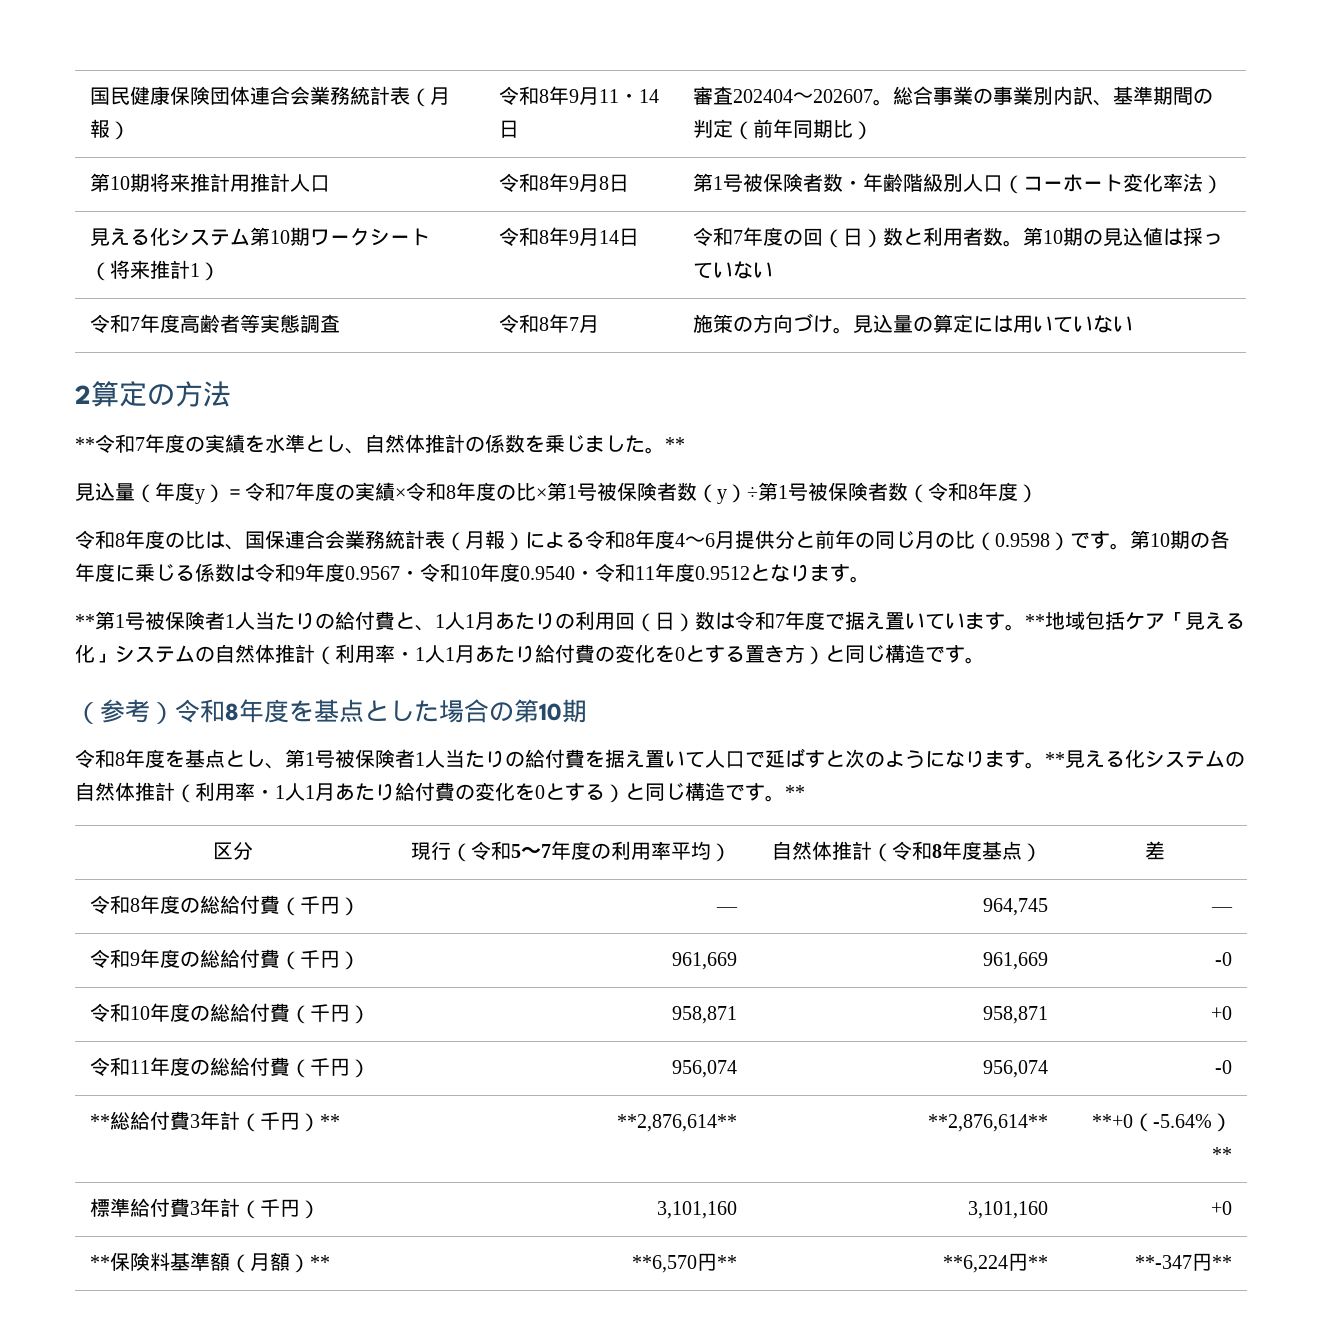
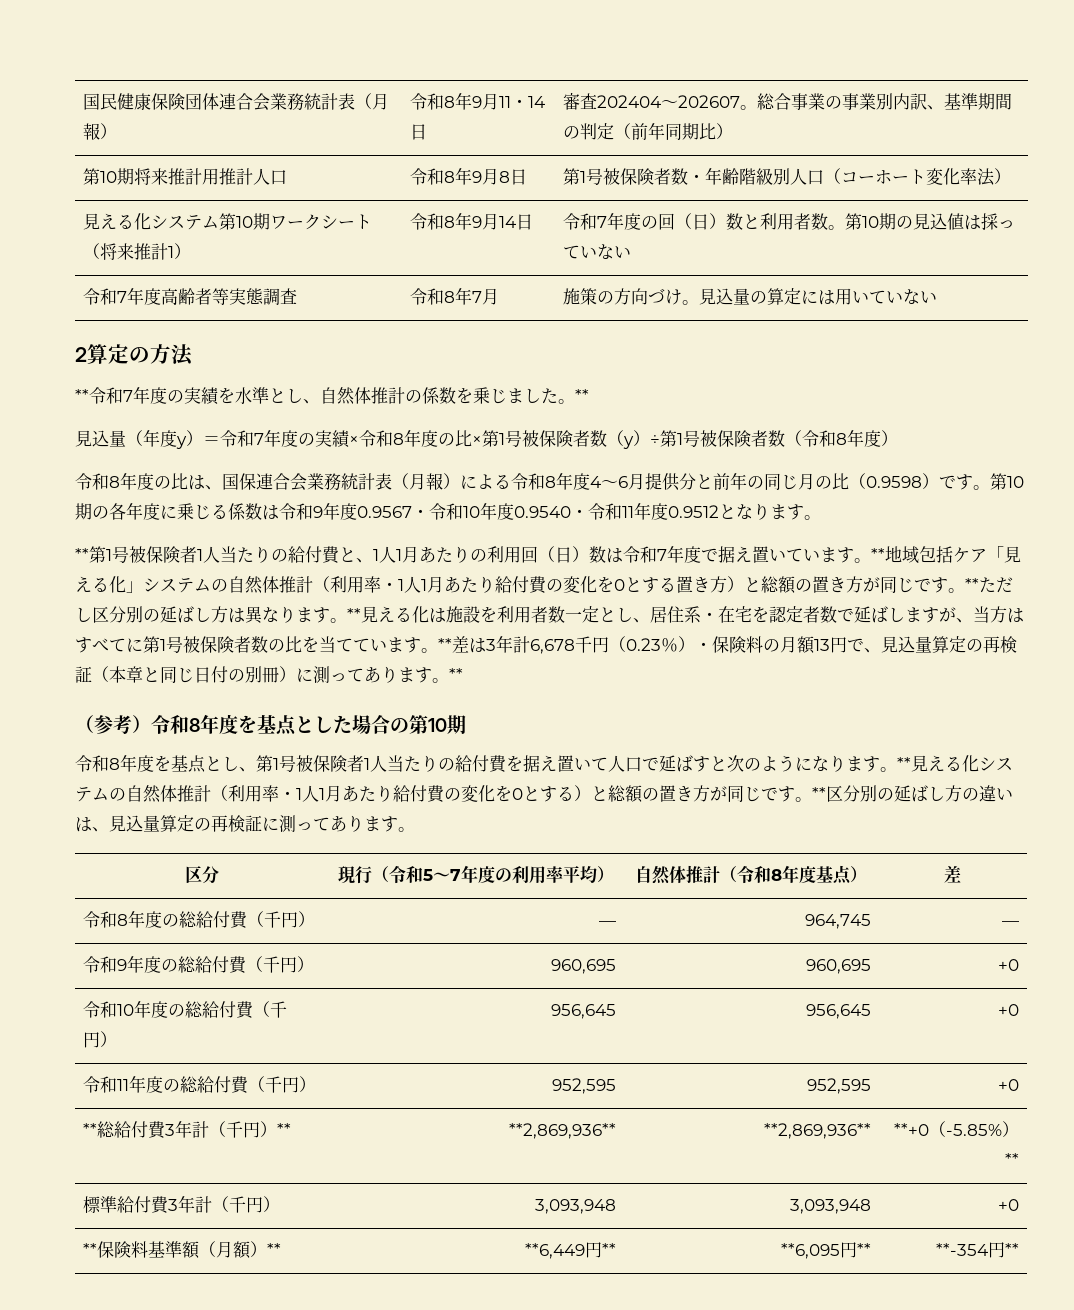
[845,644,985,664] 同じ構造です。 -> [761,576,1013,594] [75,606,1024,624] [75,635,1017,654] [75,666,463,684] 総額の置き方が同じです。**ただし区分別の延ばし方は異なります。**見える化は施設を利用者数一定とし、居住系・在宅を認定者数で延ばしますが、当方はすべてに第1号被保険者数の比を当てています。**差は3年計6,678千円（0.23％）・保険料の月額13円で、見込量算定の再検証（本章と同じ日付の別冊）に測ってあります。**
[645,782,805,802] 同じ構造です。** -> [608,785,1013,803] [75,815,415,833] 総額の置き方が同じです。**区分別の延ばし方の違いは、見込量算定の再検証に測ってあります。
[671,952,737,970] [982,952,1048,970] [1214,952,1232,966] 961,669 | 961,669 | -0 -> [550,959,616,974] [805,959,871,974] [997,959,1019,971] 960,695 | 960,695 | +0
[671,1006,737,1024] [982,1006,1048,1024] 958,871 | 958,871 -> [550,1004,616,1019] [805,1004,871,1019] 956,645 | 956,645
[671,1060,737,1078] [982,1060,1048,1078] [1214,1060,1232,1074] 956,074 | 956,074 | -0 -> [551,1078,616,1094] [806,1078,871,1094] [997,1079,1019,1091] 952,595 | 952,595 | +0
[616,1114,737,1132] [927,1114,1048,1132] **2,876,614** | **2,876,614** -> [508,1123,616,1139] [763,1123,871,1139] **2,869,936** | **2,869,936**
[1152,1114,1212,1128] -5.64% -> [945,1124,1002,1136] -5.85%
[656,1201,737,1219] [967,1201,1048,1219] 3,101,160 | 3,101,160 -> [534,1199,616,1214] [789,1199,871,1214] 3,093,948 | 3,093,948
[631,1253,737,1273] [942,1253,1048,1273] [1134,1255,1192,1269] **6,570円** | **6,224円** | **-347 -> [524,1242,616,1259] [780,1242,871,1259] [935,1243,988,1256] **6,449円** | **6,095円** | **-354

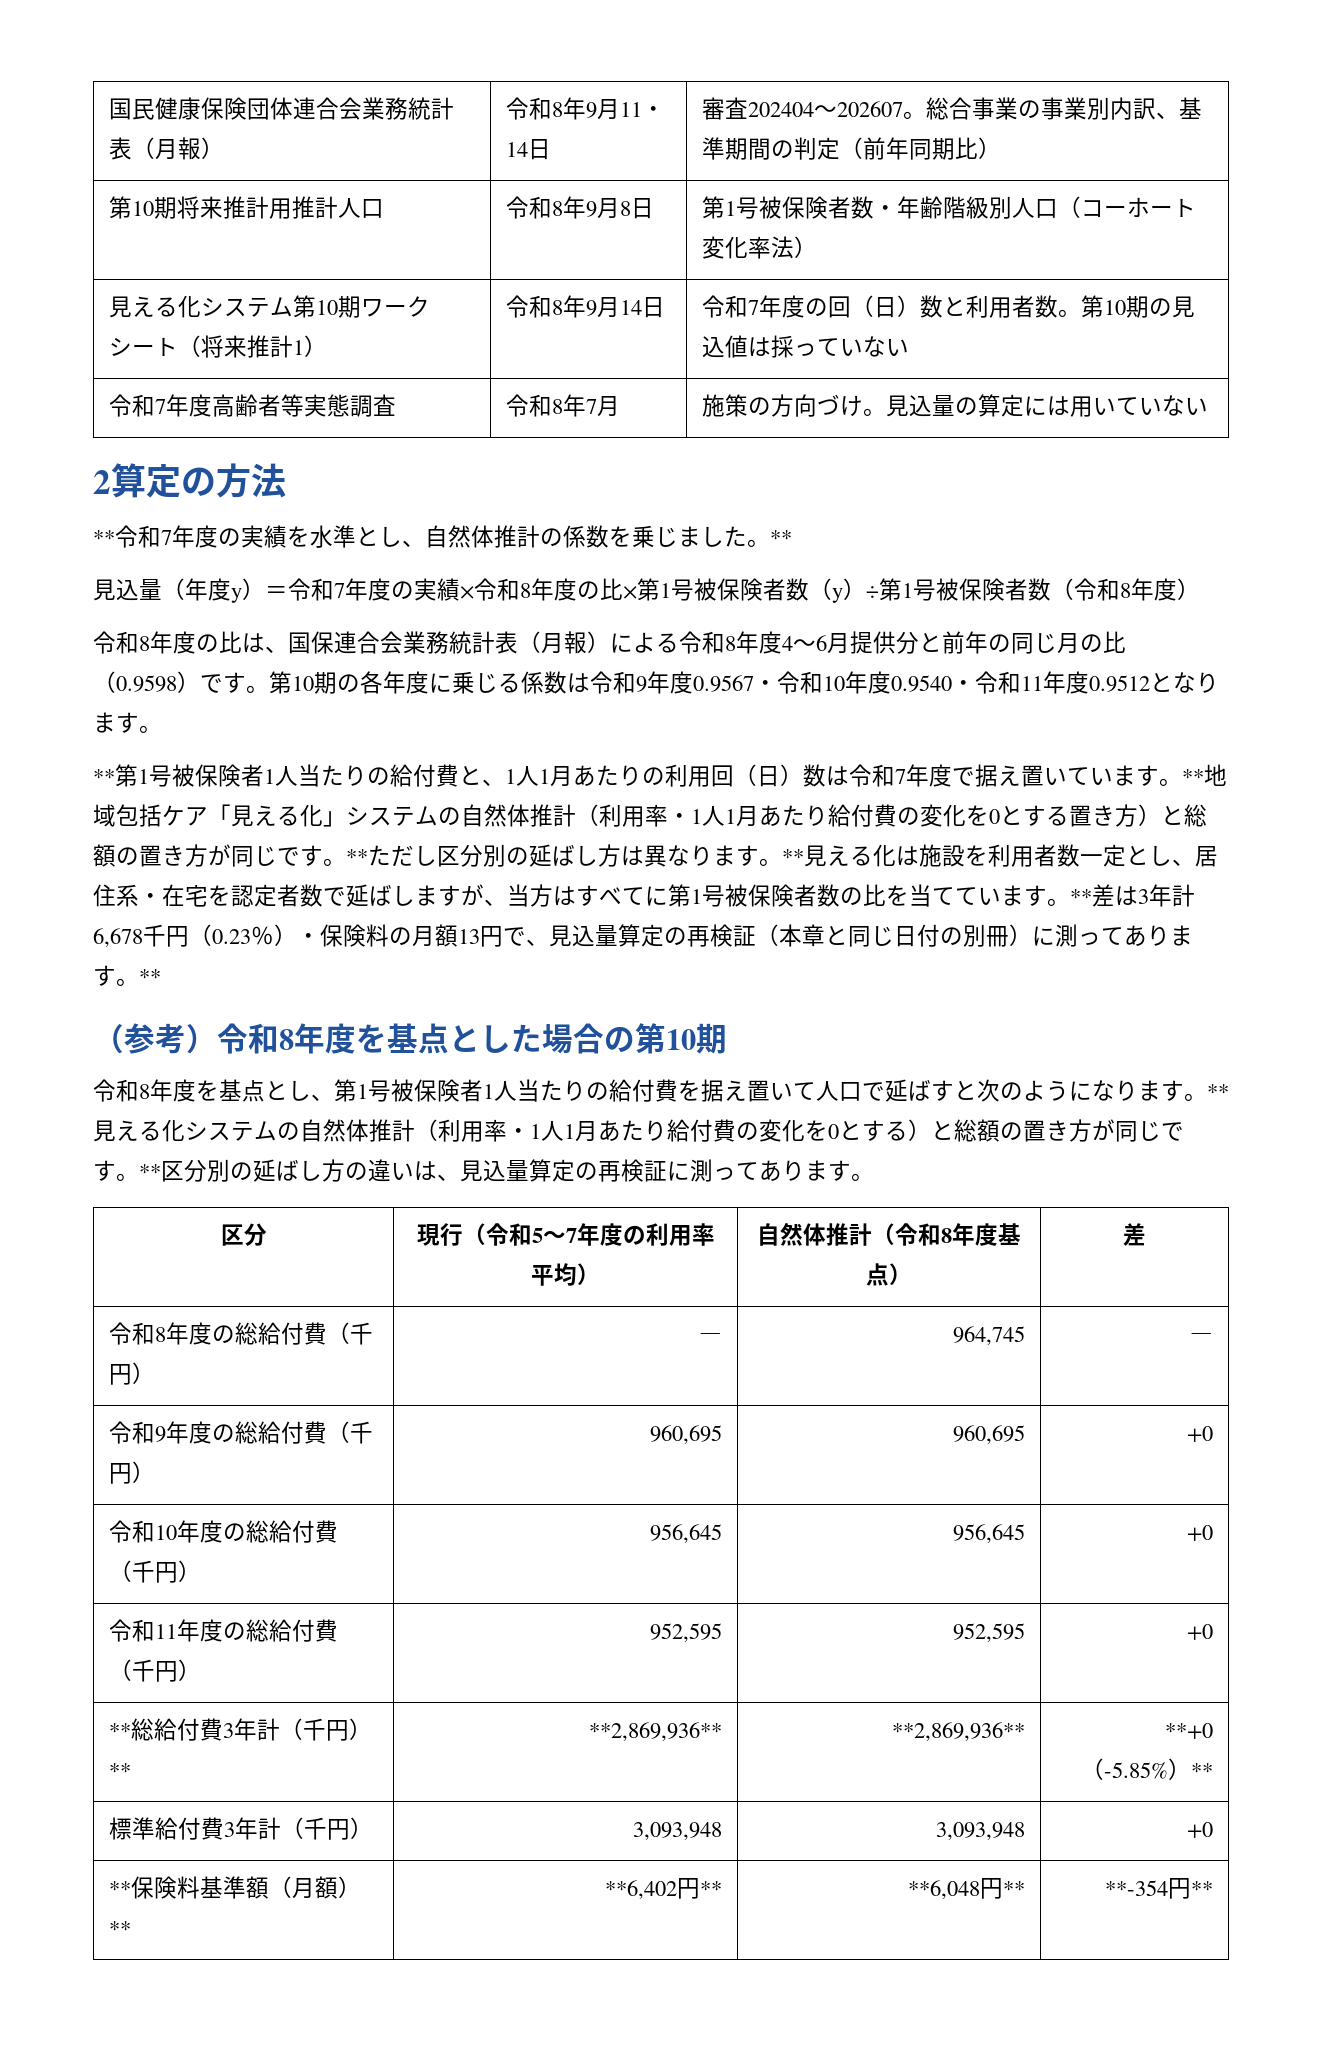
[524,1242,616,1259] [780,1243,840,1259] **6,449円** | **6,095 -> [604,1878,722,1900] [907,1880,980,1900] **6,402円** | **6,048

